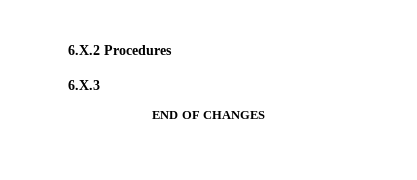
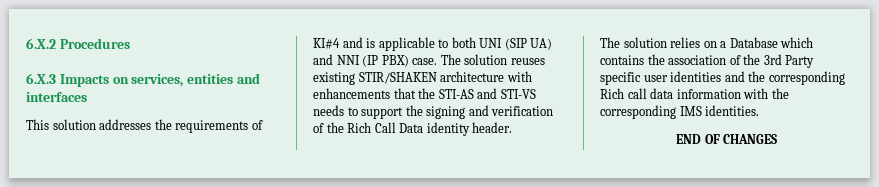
(100, 85) none -> [59,73,260,87] [26,92,87,102] [26,119,263,133] [313,37,553,51] [313,54,545,67] [313,71,532,85] [313,88,536,99] [313,105,554,119] [313,122,513,136] [600,37,814,48] [600,54,815,68] [600,71,845,85] [600,88,789,99] [600,105,760,119] Impacts on services, entities and interfaces // This solution addresses the requirements of KI#4 and is applicable to both UNI (SIP UA) and NNI (IP PBX) case. The solution reuses existing STIR/SHAKEN architecture with enhancements that the STI-AS and STI-VS needs to support the signing and verification of the Rich Call Data identity header. // The solution relies on a Database which contains the association of the 3rd Party specific user identities and the corresponding Rich call data information with the corresponding IMS identities.

